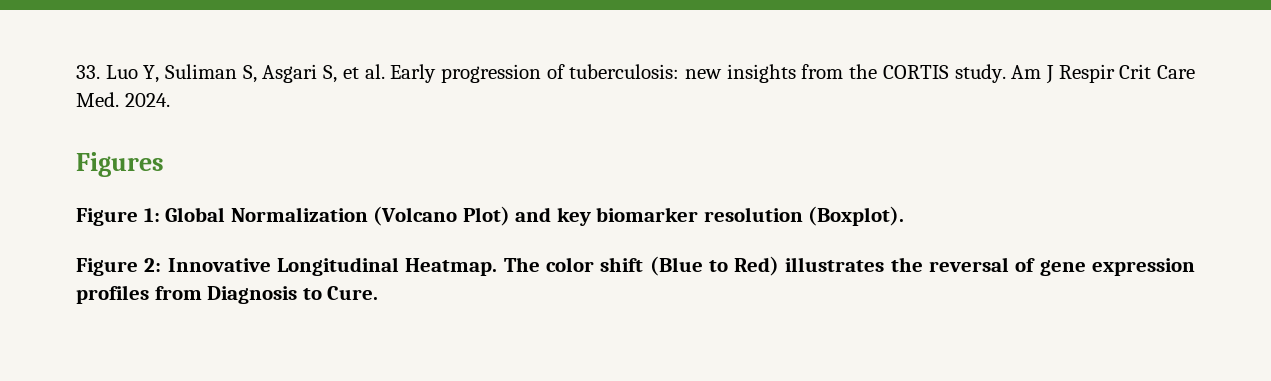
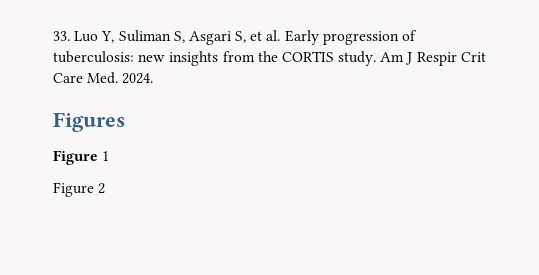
[143,206,905,226] [76,256,1195,276] [76,285,379,304] 1: Global Normalization (Volcano Plot) and key biomarker resolution (Boxplot). // Figure 2: Innovative Longitudinal Heatmap. The color shift (Blue to Red) illustrates the reversal of gene expression profiles from Diagnosis to Cure. -> [102,151,110,161] [53,182,106,197] 1 // Figure 2

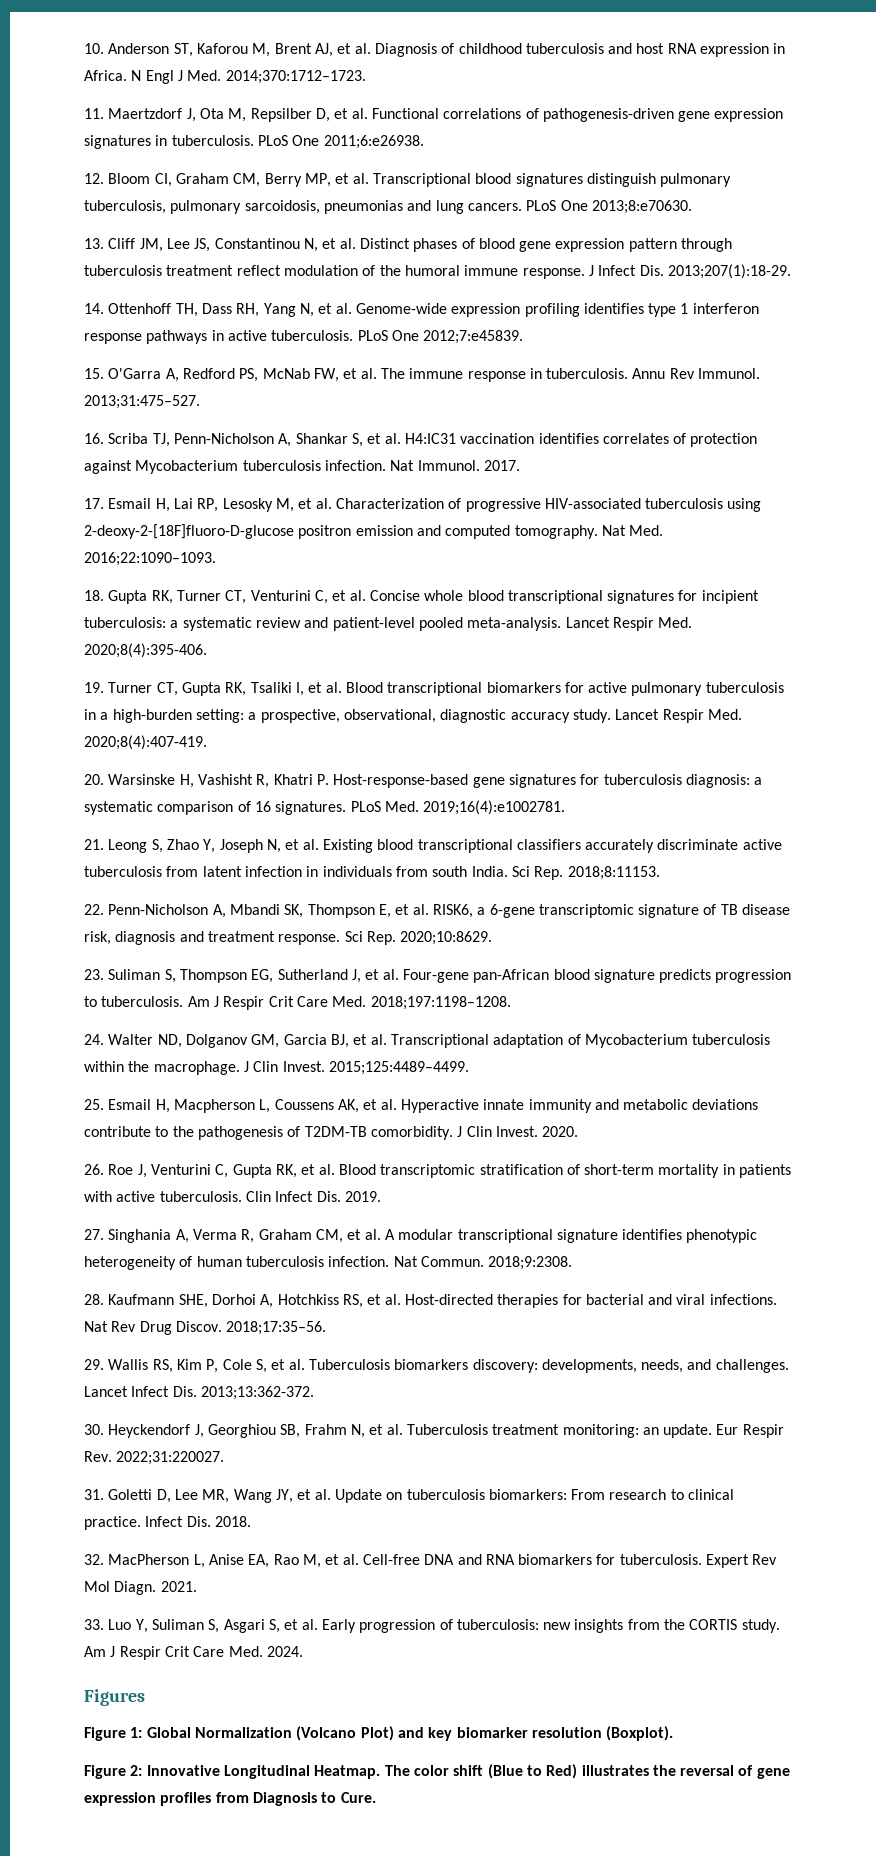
(53, 36) none -> [84,43,786,57] [84,70,366,84] [84,108,784,122] [84,135,424,149] [84,173,732,187] [84,200,692,214] [84,238,733,252] [84,264,791,279] [84,303,759,317] [84,330,524,344] [84,368,761,382] [84,395,200,409] [84,433,758,447] [84,460,520,474] [84,498,762,512] [84,524,664,539] [84,552,216,566] [84,590,759,604] [84,617,693,631] [84,643,207,658] [84,682,784,696] [84,709,742,723] [84,735,207,750] [84,774,763,788] [84,800,566,815] [84,839,782,853] [84,866,660,880] [84,904,791,918] [84,931,493,945] [84,969,792,983] [84,996,511,1010] [84,1034,771,1048] [84,1061,469,1075] [84,1099,759,1113] [84,1126,579,1140] [84,1164,792,1178] [84,1191,381,1202] [84,1229,758,1243] [84,1256,573,1270] [84,1294,777,1308] [84,1321,327,1335] [84,1359,789,1373] [84,1386,314,1400] [84,1424,784,1438] [84,1451,225,1465] [84,1489,735,1503] [84,1516,251,1530] [84,1554,778,1568] [84,1581,197,1595] 10. Anderson ST, Kaforou M, Brent AJ, et al. Diagnosis of childhood tuberculosis and host RNA expression in Africa. N Engl J Med. 2014;370:1712–1723. // 11. Maertzdorf J, Ota M, Repsilber D, et al. Functional correlations of pathogenesis-driven gene expression signatures in tuberculosis. PLoS One 2011;6:e26938. // 12. Bloom CI, Graham CM, Berry MP, et al. Transcriptional blood signatures distinguish pulmonary tuberculosis, pulmonary sarcoidosis, pneumonias and lung cancers. PLoS One 2013;8:e70630. // 13. Cliff JM, Lee JS, Constantinou N, et al. Distinct phases of blood gene expression pattern through tuberculosis treatment reflect modulation of the humoral immune response. J Infect Dis. 2013;207(1):18-29. // 14. Ottenhoff TH, Dass RH, Yang N, et al. Genome-wide expression profiling identifies type 1 interferon response pathways in active tuberculosis. PLoS One 2012;7:e45839. // 15. O'Garra A, Redford PS, McNab FW, et al. The immune response in tuberculosis. Annu Rev Immunol. 2013;31:475–527. // 16. Scriba TJ, Penn-Nicholson A, Shankar S, et al. H4:IC31 vaccination identifies correlates of protection against Mycobacterium tuberculosis infection. Nat Immunol. 2017. // 17. Esmail H, Lai RP, Lesosky M, et al. Characterization of progressive HIV-associated tuberculosis using 2-deoxy-2-[18F]fluoro-D-glucose positron emission and computed tomography. Nat Med. 2016;22:1090–1093. // 18. Gupta RK, Turner CT, Venturini C, et al. Concise whole blood transcriptional signatures for incipient tuberculosis: a systematic review and patient-level pooled meta-analysis. Lancet Respir Med. 2020;8(4):395-406. // 19. Turner CT, Gupta RK, Tsaliki I, et al. Blood transcriptional biomarkers for active pulmonary tuberculosis in a high-burden setting: a prospective, observational, diagnostic accuracy study. Lancet Respir Med. 2020;8(4):407-419. // 20. Warsinske H, Vashisht R, Khatri P. Host-response-based gene signatures for tuberculosis diagnosis: a systematic comparison of 16 signatures. PLoS Med. 2019;16(4):e1002781. // 21. Leong S, Zhao Y, Joseph N, et al. Existing blood transcriptional classifiers accurately discriminate active tuberculosis from latent infection in individuals from south India. Sci Rep. 2018;8:11153. // 22. Penn-Nicholson A, Mbandi SK, Thompson E, et al. RISK6, a 6-gene transcriptomic signature of TB disease risk, diagnosis and treatment response. Sci Rep. 2020;10:8629. // 23. Suliman S, Thompson EG, Sutherland J, et al. Four-gene pan-African blood signature predicts progression to tuberculosis. Am J Respir Crit Care Med. 2018;197:1198–1208. // 24. Walter ND, Dolganov GM, Garcia BJ, et al. Transcriptional adaptation of Mycobacterium tuberculosis within the macrophage. J Clin Invest. 2015;125:4489–4499. // 25. Esmail H, Macpherson L, Coussens AK, et al. Hyperactive innate immunity and metabolic deviations contribute to the pathogenesis of T2DM-TB comorbidity. J Clin Invest. 2020. // 26. Roe J, Venturini C, Gupta RK, et al. Blood transcriptomic stratification of short-term mortality in patients with active tuberculosis. Clin Infect Dis. 2019. // 27. Singhania A, Verma R, Graham CM, et al. A modular transcriptional signature identifies phenotypic heterogeneity of human tuberculosis infection. Nat Commun. 2018;9:2308. // 28. Kaufmann SHE, Dorhoi A, Hotchkiss RS, et al. Host-directed therapies for bacterial and viral infections. Nat Rev Drug Discov. 2018;17:35–56. // 29. Wallis RS, Kim P, Cole S, et al. Tuberculosis biomarkers discovery: developments, needs, and challenges. Lancet Infect Dis. 2013;13:362-372. // 30. Heyckendorf J, Georghiou SB, Frahm N, et al. Tuberculosis treatment monitoring: an update. Eur Respir Rev. 2022;31:220027. // 31. Goletti D, Lee MR, Wang JY, et al. Update on tuberculosis biomarkers: From research to clinical practice. Infect Dis. 2018. // 32. MacPherson L, Anise EA, Rao M, et al. Cell-free DNA and RNA biomarkers for tuberculosis. Expert Rev Mol Diagn. 2021. //
[102,151,110,161] [53,182,106,197] 1 // Figure 2 -> [130,1726,674,1741] [84,1764,790,1779] [84,1792,376,1806] 1: Global Normalization (Volcano Plot) and key biomarker resolution (Boxplot). // Figure 2: Innovative Longitudinal Heatmap. The color shift (Blue to Red) illustrates the reversal of gene expression profiles from Diagnosis to Cure.

